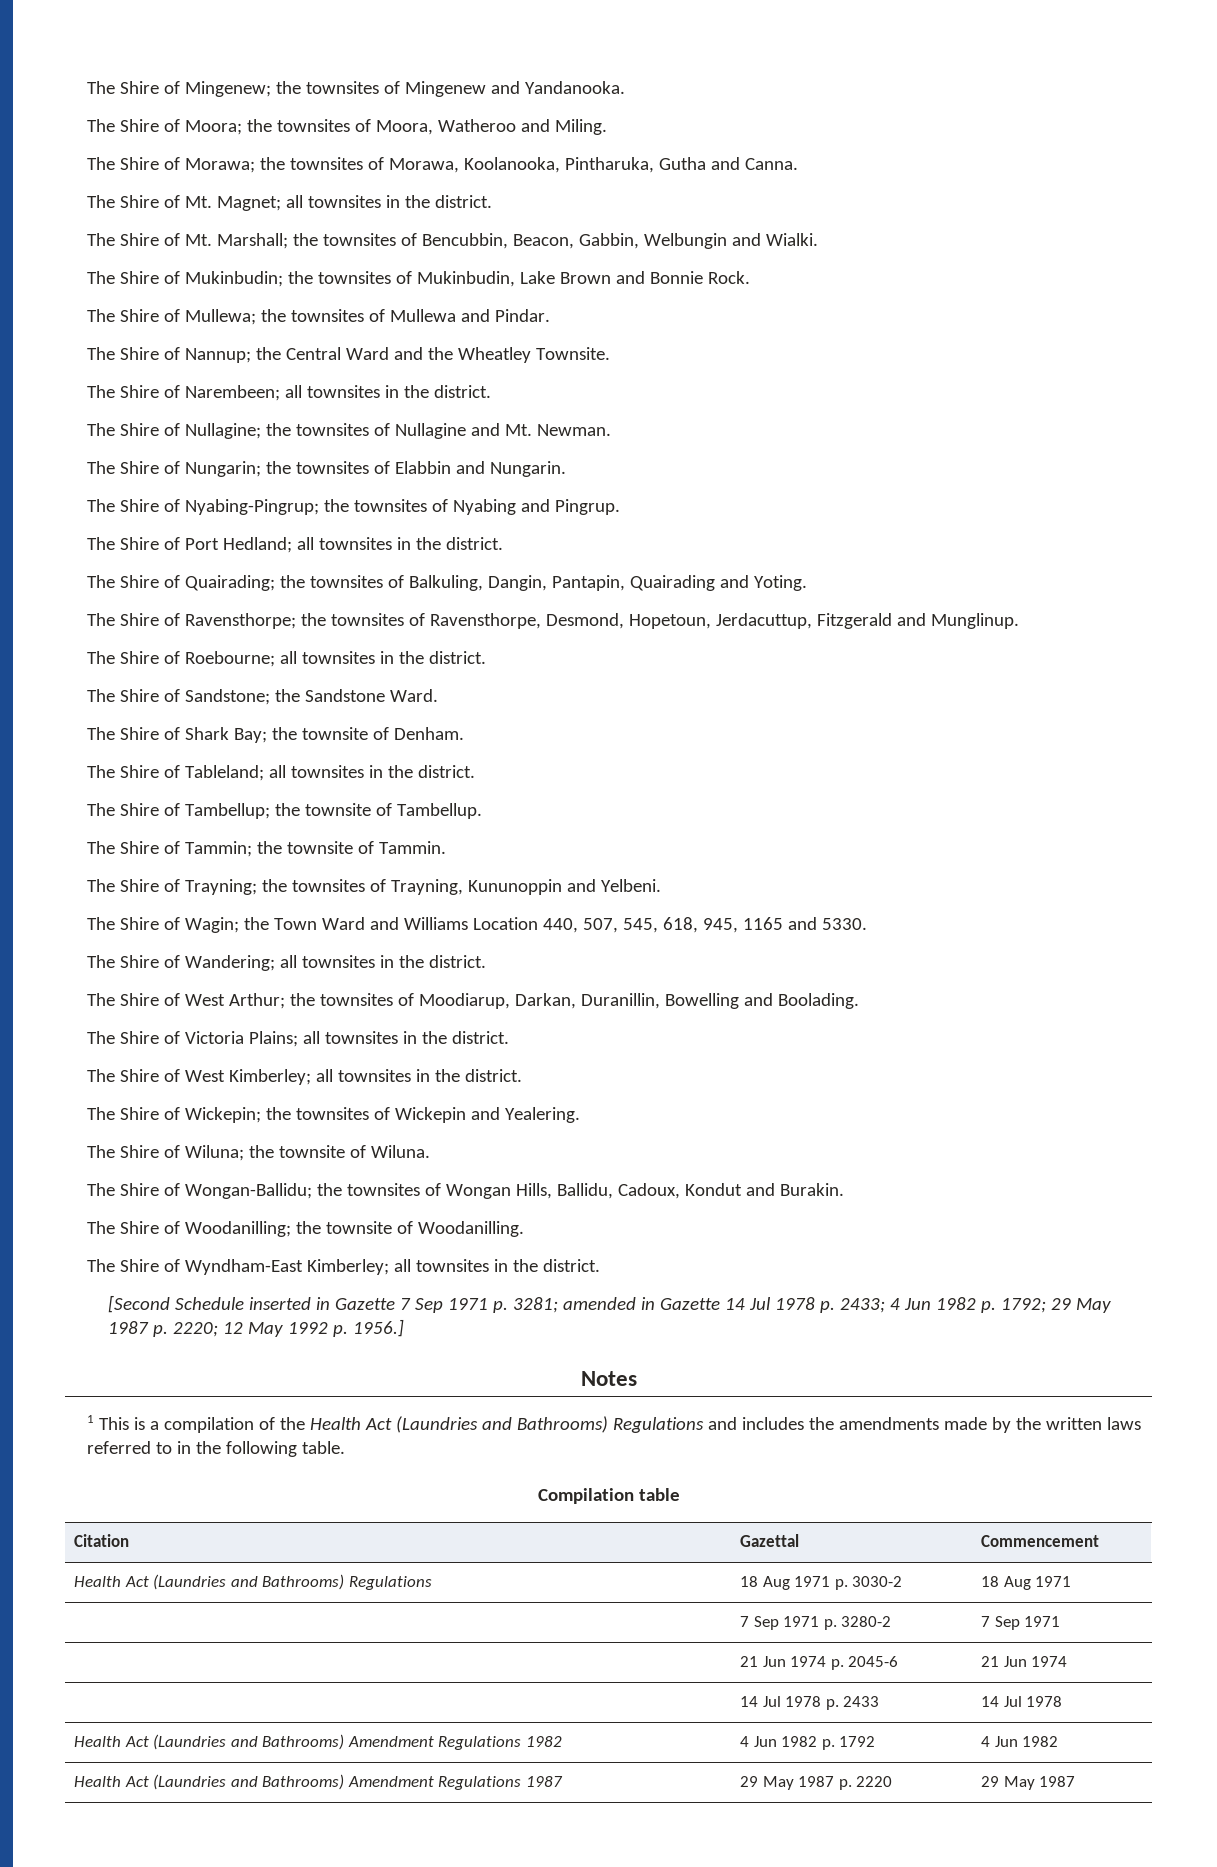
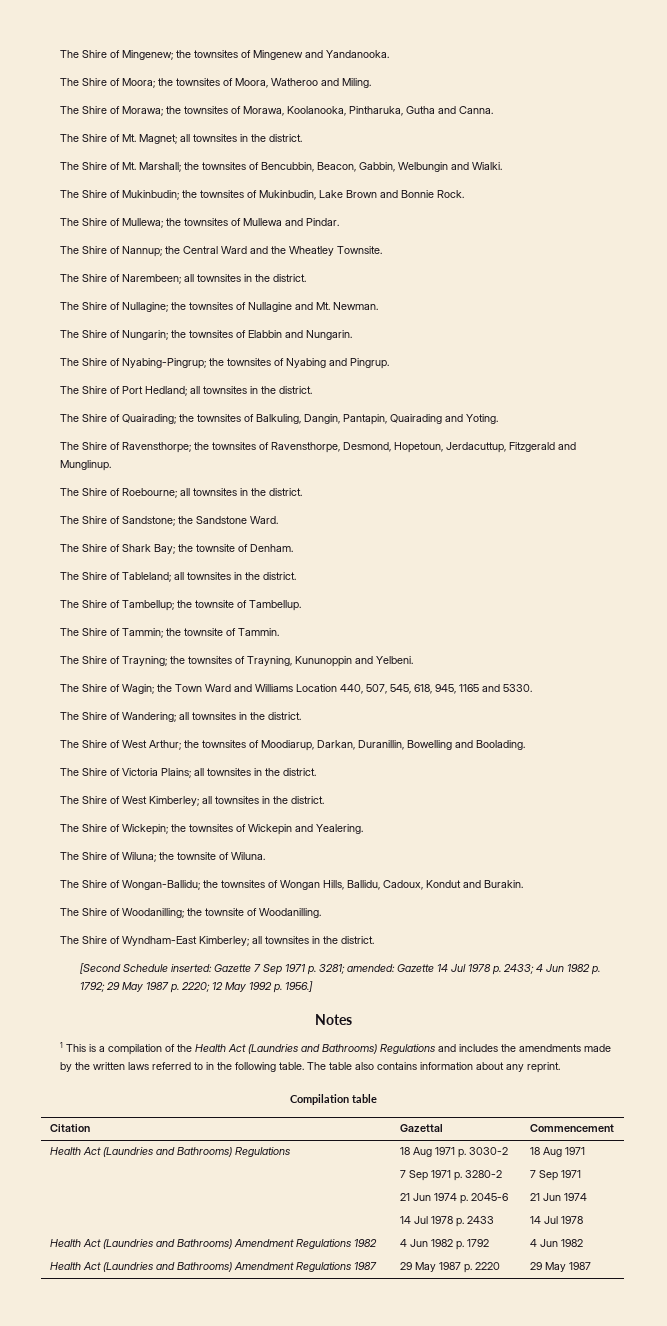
[249,1297,331,1310] inserted in -> [170,964,212,972] inserted:
[563,1297,656,1310] amended in -> [346,964,395,972] amended:
(345, 1447) none -> [307,1062,561,1073] The table also contains information about any reprint.

